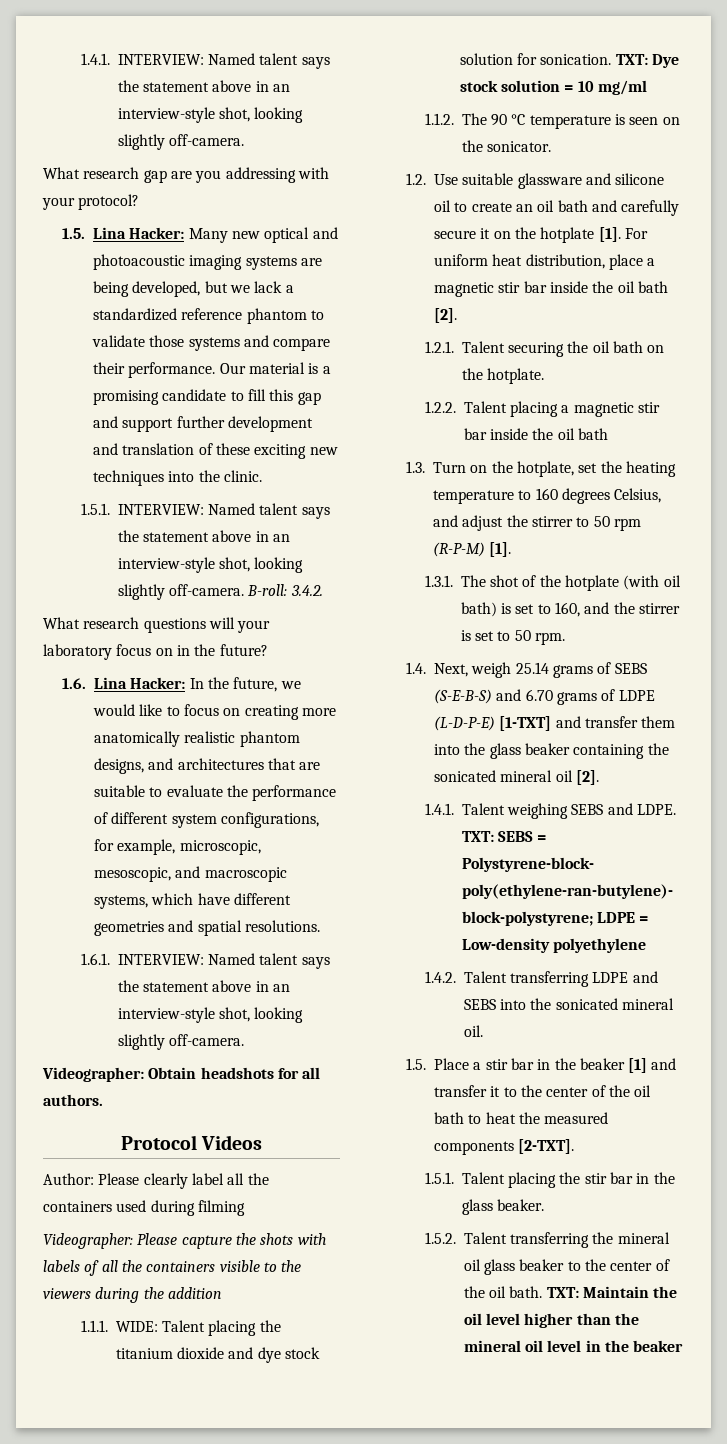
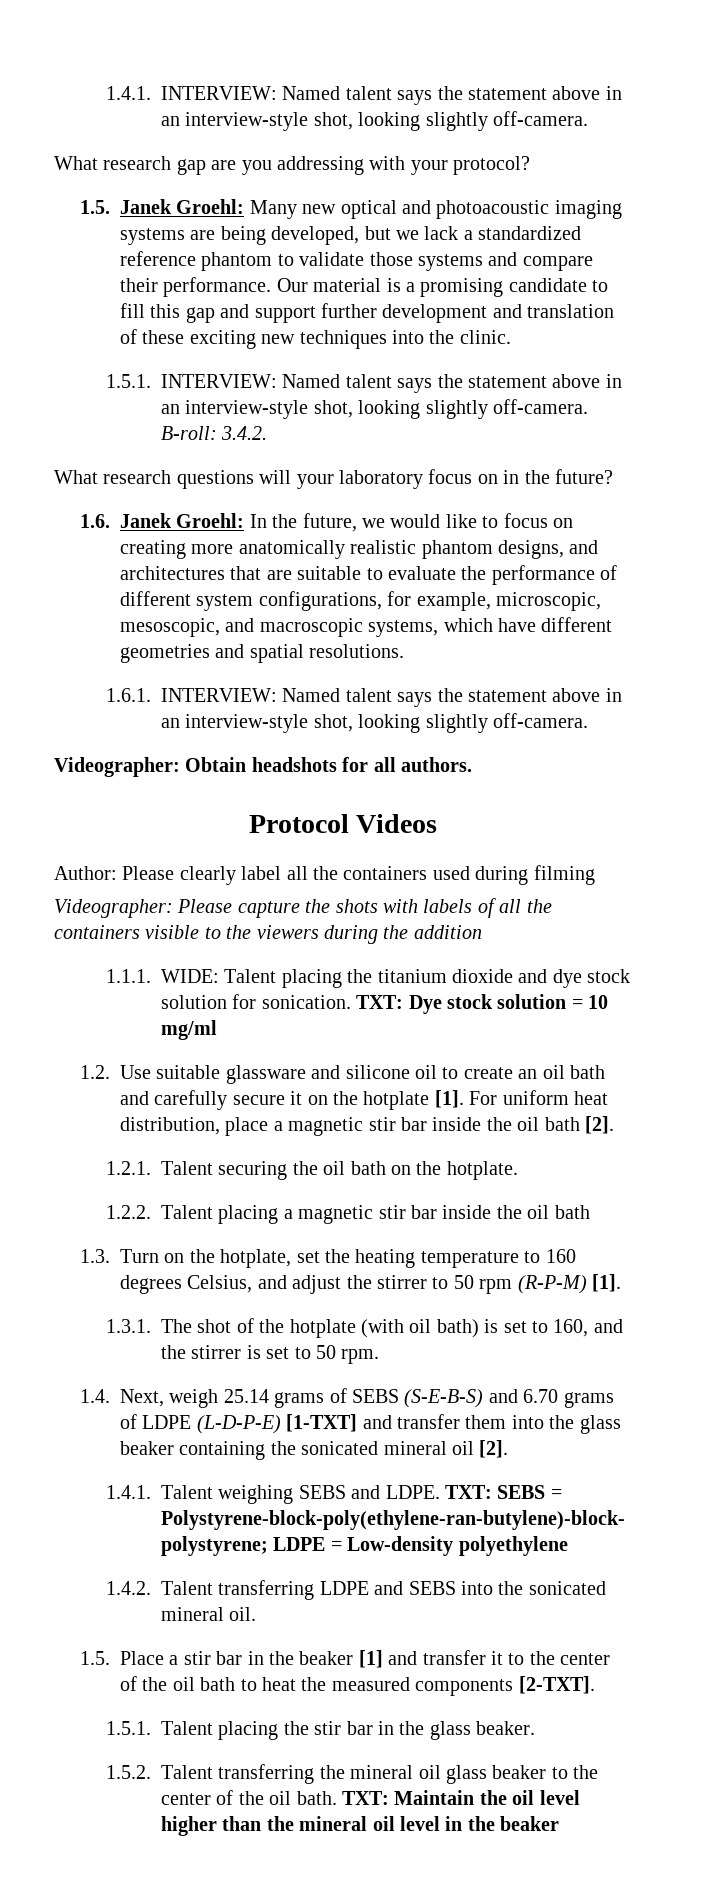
[92,227,185,239] Lina Hacker: -> [120,199,245,214] Janek Groehl:
[93,677,186,689] Lina Hacker: -> [120,513,245,528] Janek Groehl:
[424,113,680,129] [461,140,552,152] // 1.1.2. The 90 °C temperature is seen on the sonicator. -> (218, 1030) none

